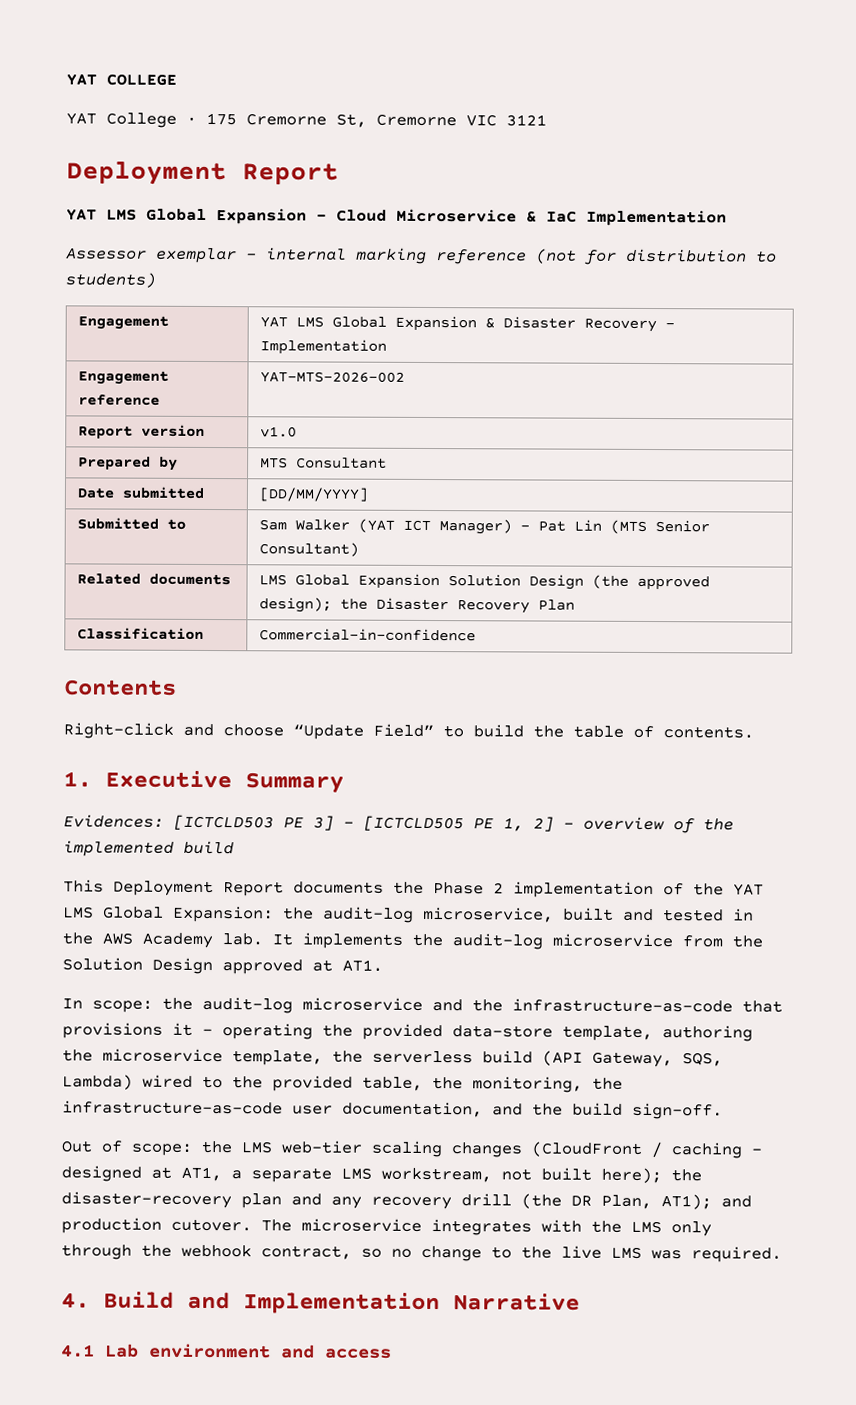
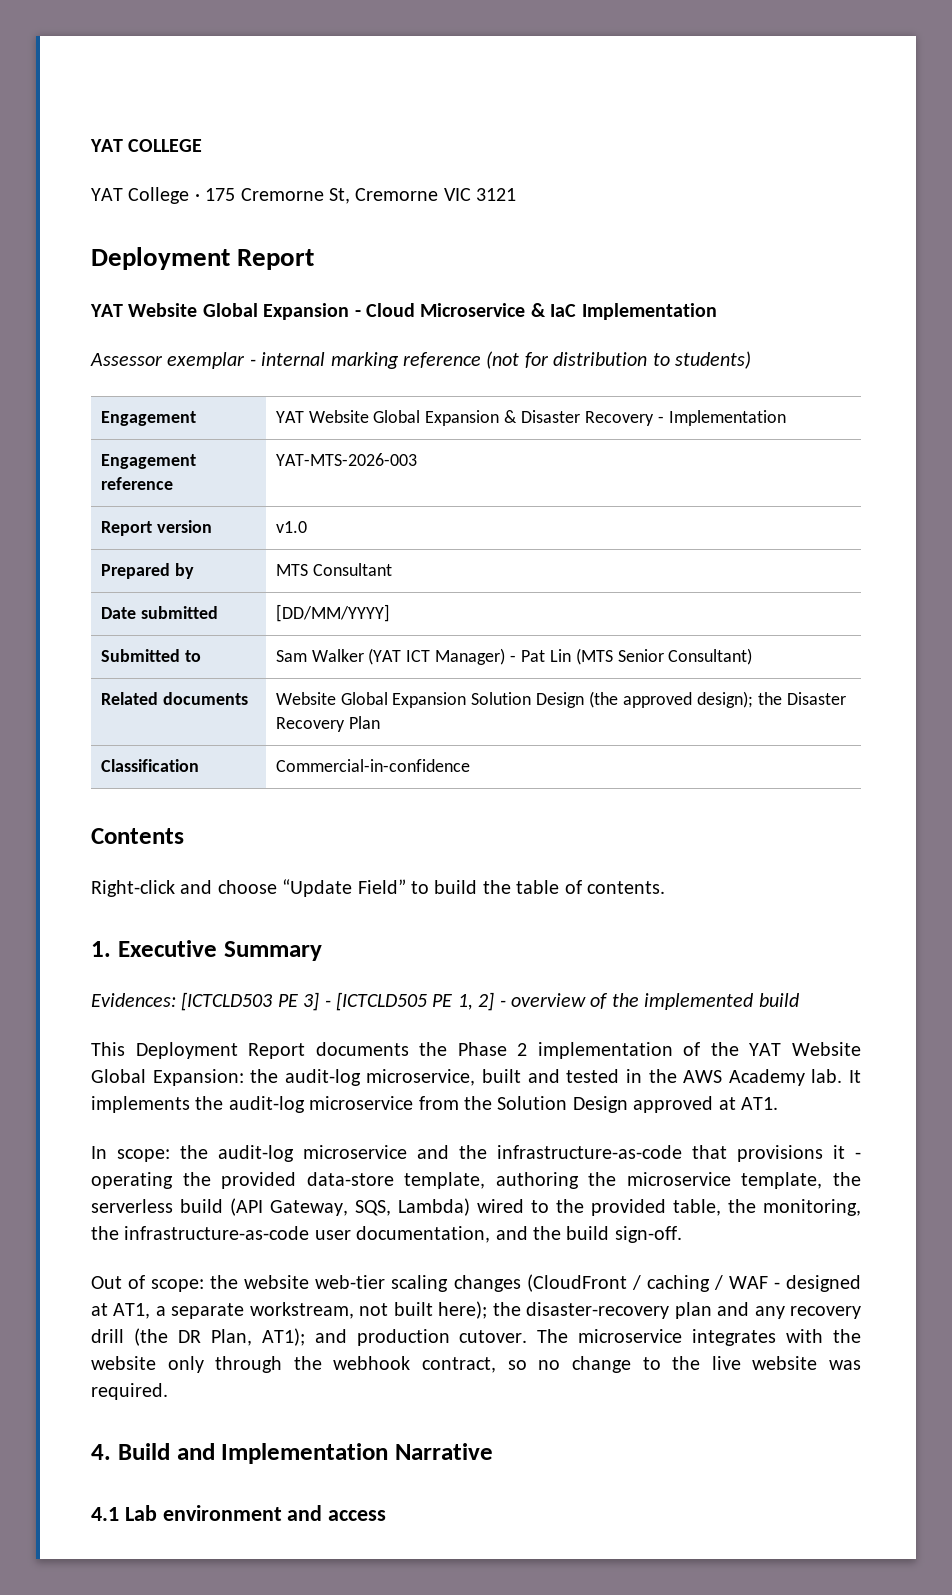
[106,208,137,221] LMS -> [128,303,198,317] Website
[296,316,325,328] LMS -> [308,410,369,423] Website
[260,371,406,383] YAT-MTS-2026-002 -> [275,453,417,466] YAT-MTS-2026-003
[259,574,288,586] LMS -> [275,692,336,705] Website
[63,906,94,919] LMS -> [792,1042,861,1056] Website
[241,1141,273,1154] LMS -> [244,1275,310,1289] website
(743, 1150) none -> [713,1275,768,1290] / WAF
[341,1167,372,1180] LMS -> (245, 1311) none
[631,1220,662,1234] LMS -> [91,1356,156,1370] website
[611,1246,642,1259] LMS -> [752,1356,818,1370] website

